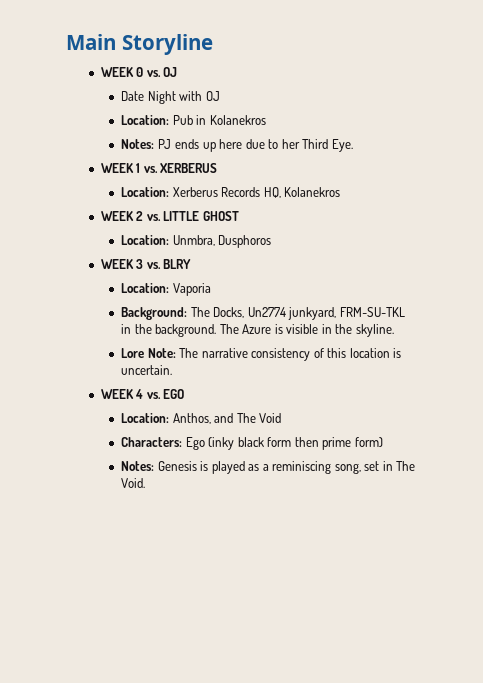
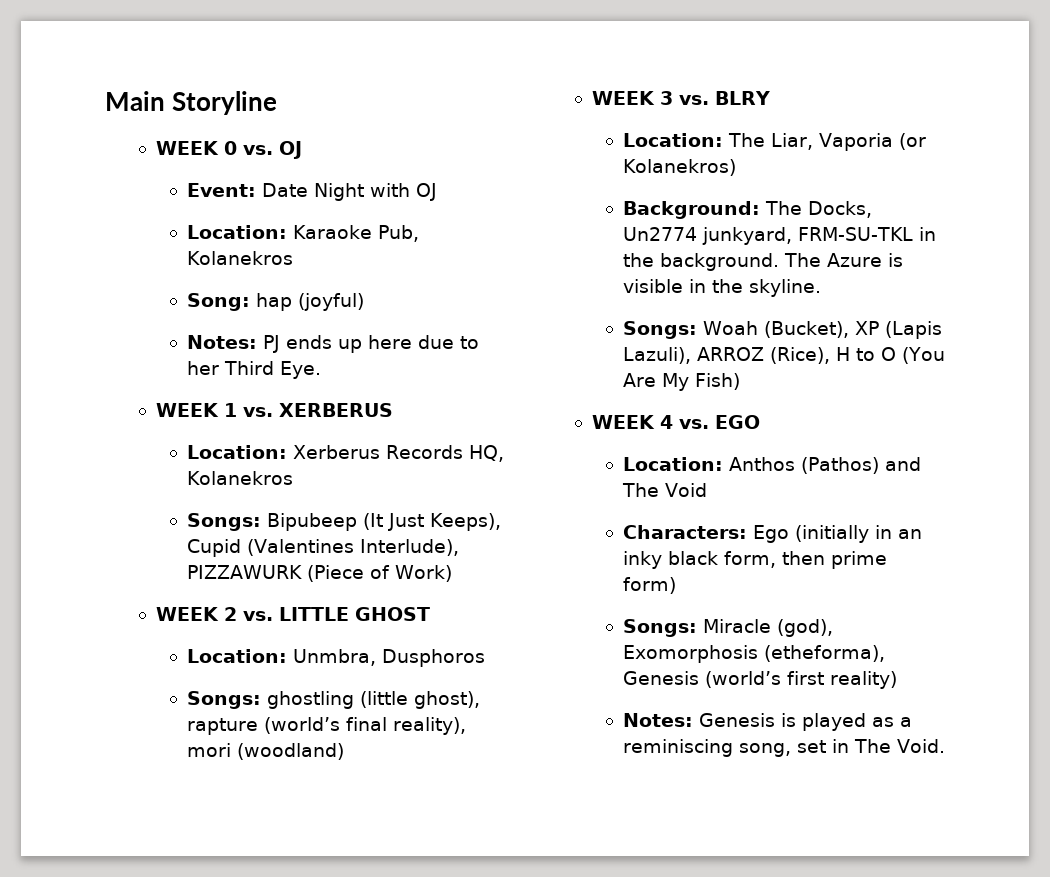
(178, 72) none -> [186,183,256,197] Event:
[172,115,266,125] Pub in Kolanekros -> [292,225,419,242] [186,251,293,265] [186,293,364,311] Karaoke Pub, Kolanekros // Song: hap (joyful)
(341, 192) none -> [186,513,501,531] [186,539,459,557] [186,565,452,582] // Songs: Bipubeep (It Just Keeps), Cupid (Valentines Interlude), PIZZAWURK (Piece of Work)
(272, 241) none -> [186,691,480,709] [186,717,466,735] [186,743,344,760] // Songs: ghostling (little ghost), rapture (world’s final reality), mori (woodland)
(169, 288) none -> [727,133,813,150] The Liar,
(211, 289) none -> [898,133,926,150] [622,159,736,176] (or Kolanekros)
[120,348,402,361] [120,365,172,375] Lore Note: The narrative consistency of this location is uncertain. -> [622,321,942,339] [622,347,945,364] [622,373,740,391] Songs: Woah (Bucket), XP (Lapis Lazuli), ARROZ (Rice), H to O (You Are My Fish)
[172,413,211,424] Anthos, -> [728,457,879,474] Anthos (Pathos)
[208,437,383,450] (inky black form then prime form) -> [794,525,922,543] [622,551,887,569] [622,577,676,594] [622,619,833,637] [622,645,885,663] [622,671,897,689] (initially in an inky black form, then prime form) // Songs: Miracle (god), Exomorphosis (etheforma), Genesis (world’s first reality)

